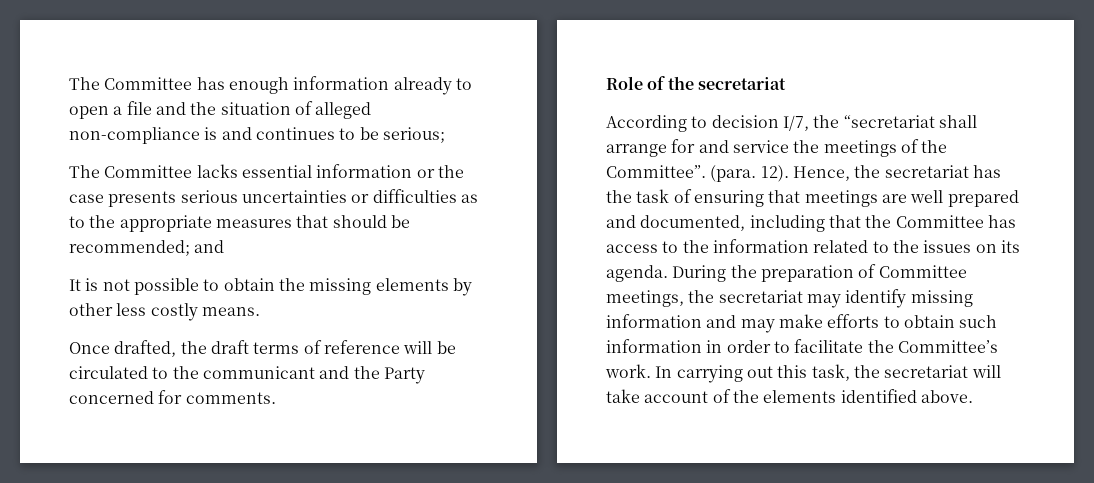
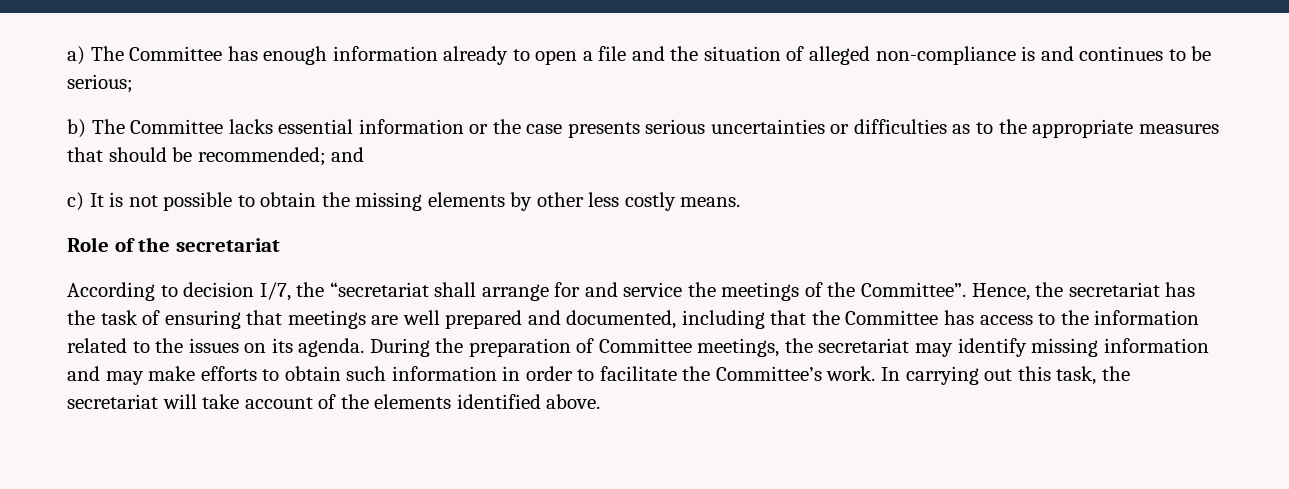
(69, 83) none -> [67,46,85,65] a)
(445, 135) none -> [67,119,86,138] b)
(225, 246) none -> [67,192,84,211] c)
[69,340,456,357] [69,366,425,384] [69,390,276,404] // Once drafted, the draft terms of reference will be circulated to the communicant and the Party concerned for comments. -> (741, 202) none
[710,165,789,182] (para. 12). -> (967, 289) none

